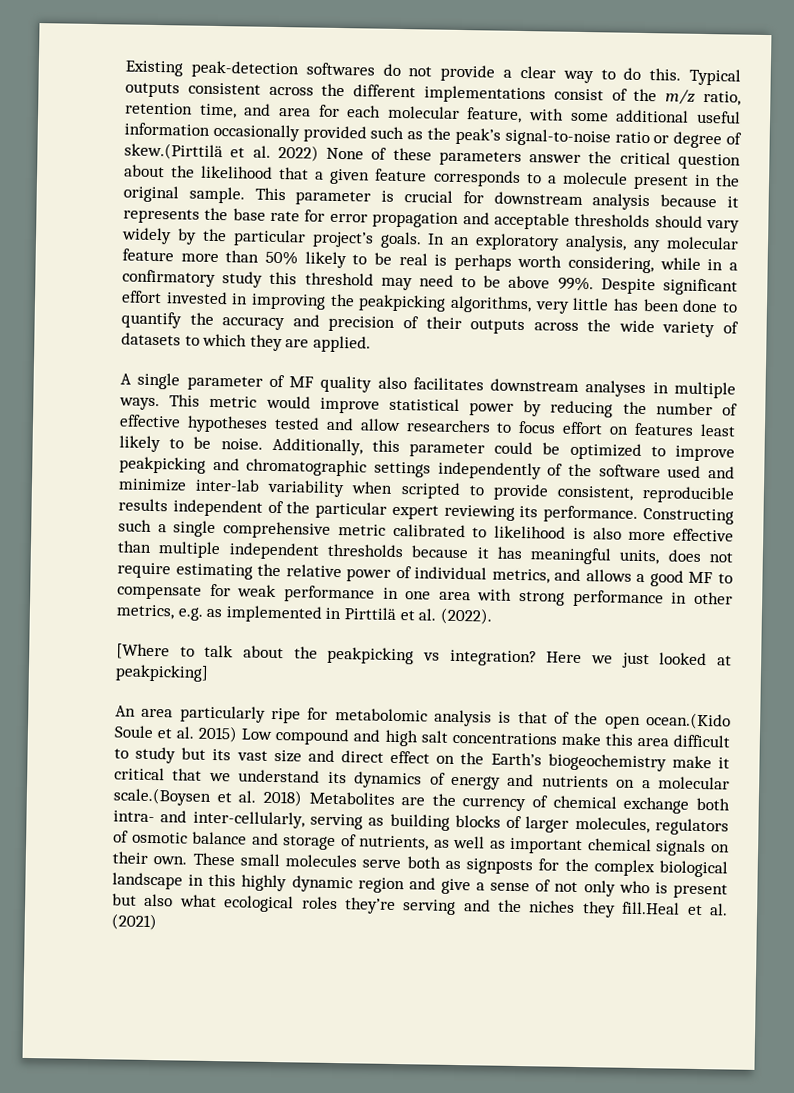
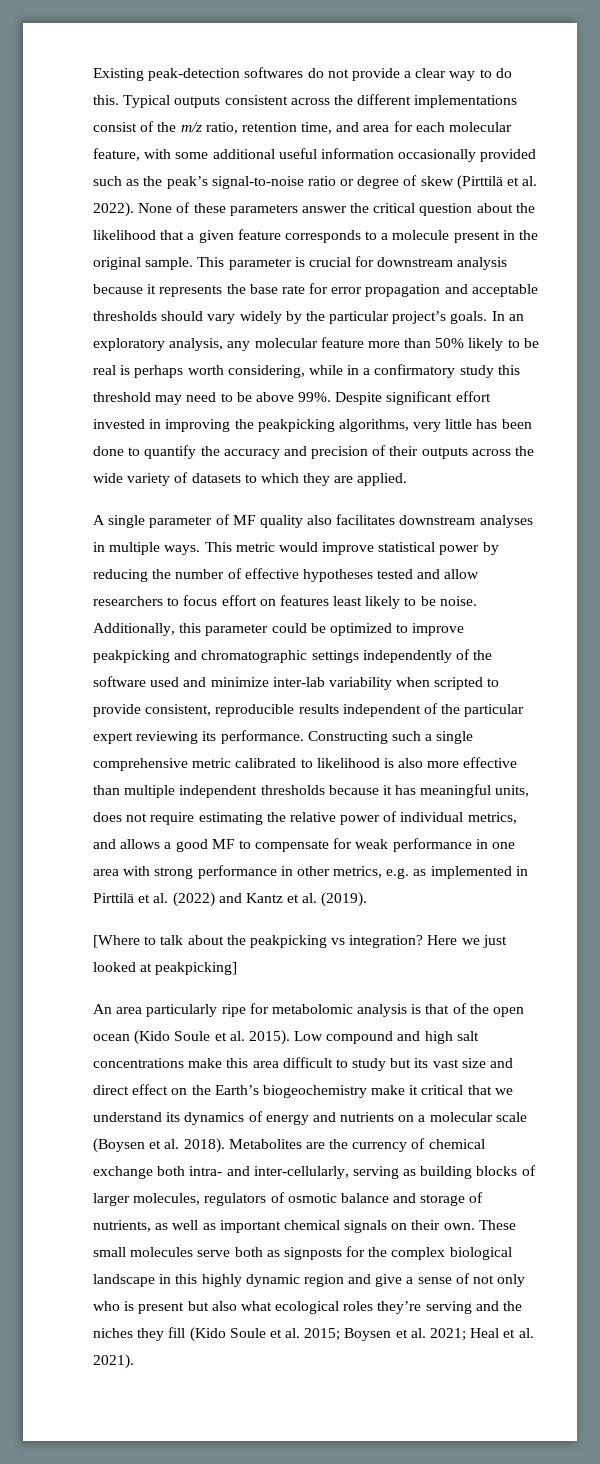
[124,142,319,162] skew.(Pirttilä et al. 2022) -> [420,175,538,190] [93,202,134,217] skew (Pirttilä et al. 2022).
[439,607,492,625] (2022). -> [172,892,368,907] (2022) and Kantz et al. (2019).
[645,712,731,730] [114,725,239,743] ocean.(Kido Soule et al. 2015) -> [93,1030,290,1045] ocean (Kido Soule et al. 2015).
[113,787,302,807] scale.(Boysen et al. 2018) -> [495,1112,527,1122] [93,1138,225,1153] scale (Boysen et al. 2018).
[622,901,728,916] [111,913,157,931] fill.Heal et al. (2021) -> [168,1327,534,1342] [93,1354,134,1369] fill (Kido Soule et al. 2015; Boysen et al. 2021; Heal et al. 2021).

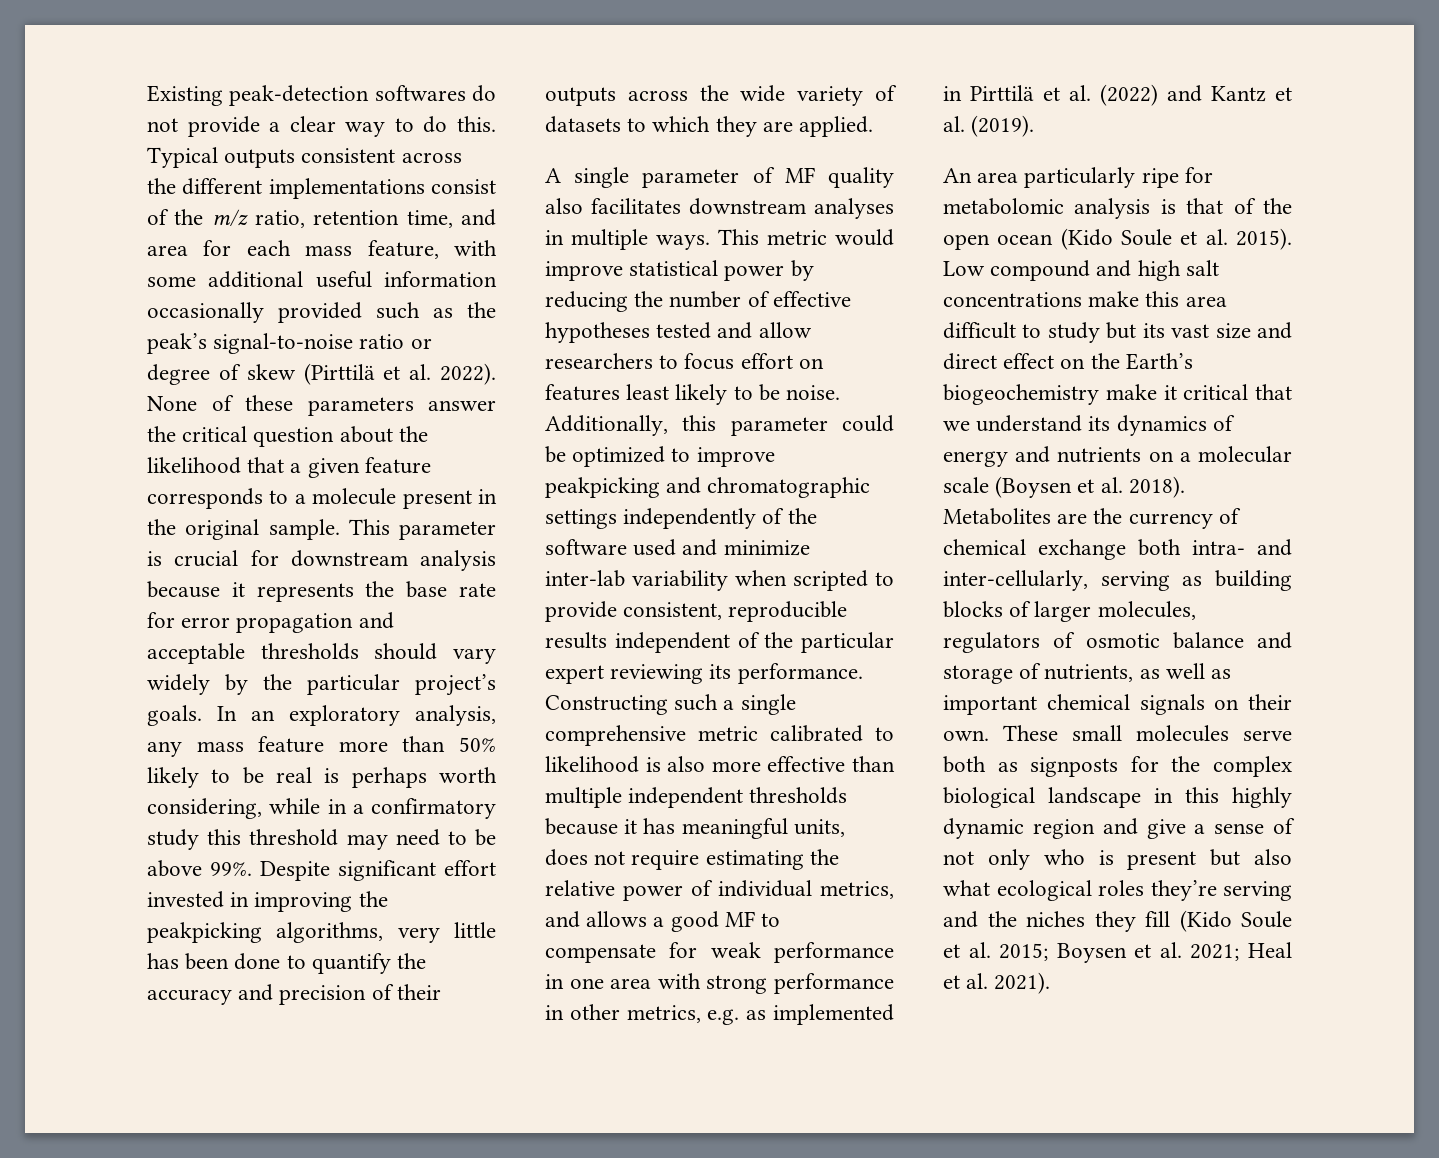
[449,122,513,132] molecular -> [305,245,353,256] mass
[254,338,318,348] molecular -> [196,741,244,752] mass
[93,935,507,948] [93,962,238,975] // [Where to talk about the peakpicking vs integration? Here we just looked at peakpicking] -> (1035, 126) none

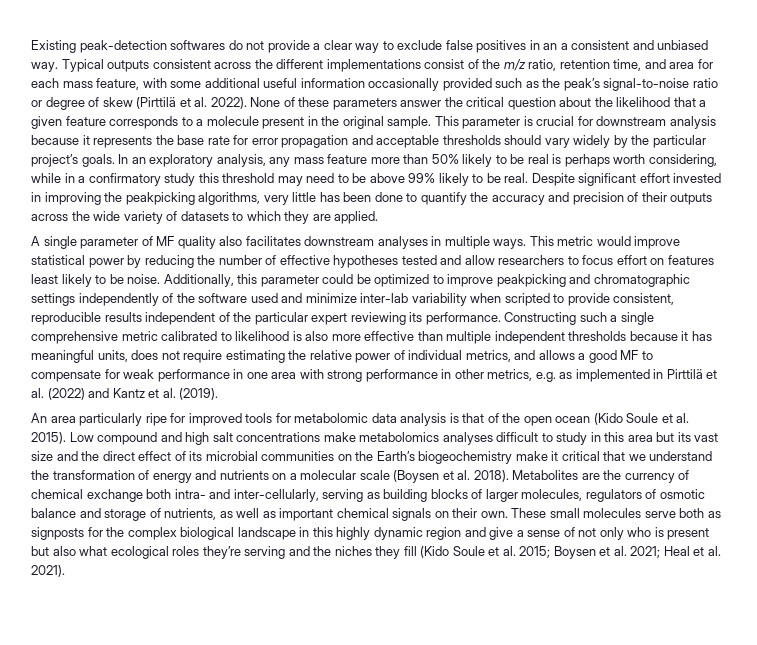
[423,116,496,133] do this. -> [397,40,709,53] [31,62,58,72] exclude false positives in an a consistent and unbiased way.
[210,862,252,876] 99%. -> [408,173,529,186] 99% likely to be real.
[943,198,1064,215] metabolomic -> [188,413,397,426] improved tools for metabolomic data
[1145,291,1227,307] this area -> [359,432,493,445] metabolomics analyses
(1100, 332) none -> [590,432,653,442] in this area
(1292, 330) none -> [81,451,100,461] the
(1055, 361) none -> [174,451,335,461] of its microbial communities
[1088,415,1207,436] its dynamics -> [31,470,135,480] the transformation

